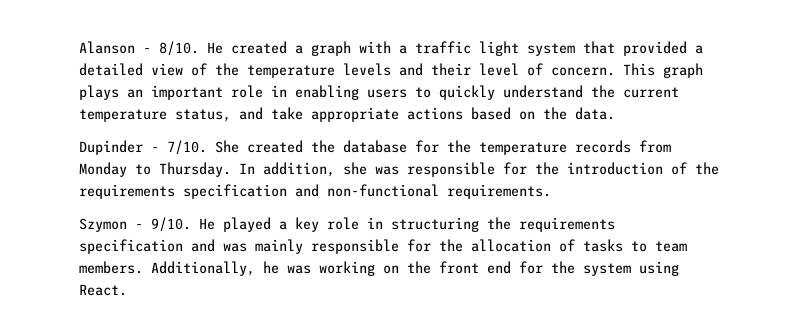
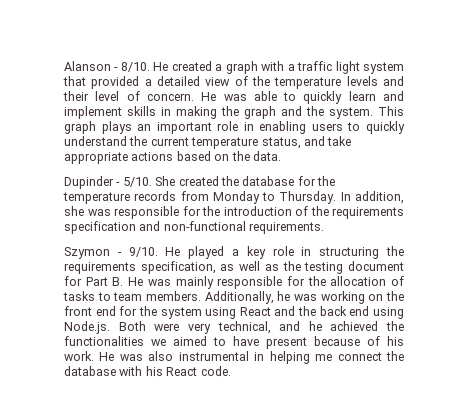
(615, 71) none -> [201,91,405,104] [64,106,373,119] He was able to quickly learn and implement skills in making the graph and the system.
[167,140,207,155] 7/10. -> [122,177,152,187] 5/10.
[79,239,215,254] specification and -> [140,261,405,274] [64,276,144,286] specification, as well as the testing document for Part B. He
[79,284,127,296] React. -> [239,306,404,319] [64,321,404,334] [64,336,404,349] [64,351,405,364] [64,366,231,376] React and the back end using Node.js. Both were very technical, and he achieved the functionalities we aimed to have present because of his work. He was also instrumental in helping me connect the database with his React code.

